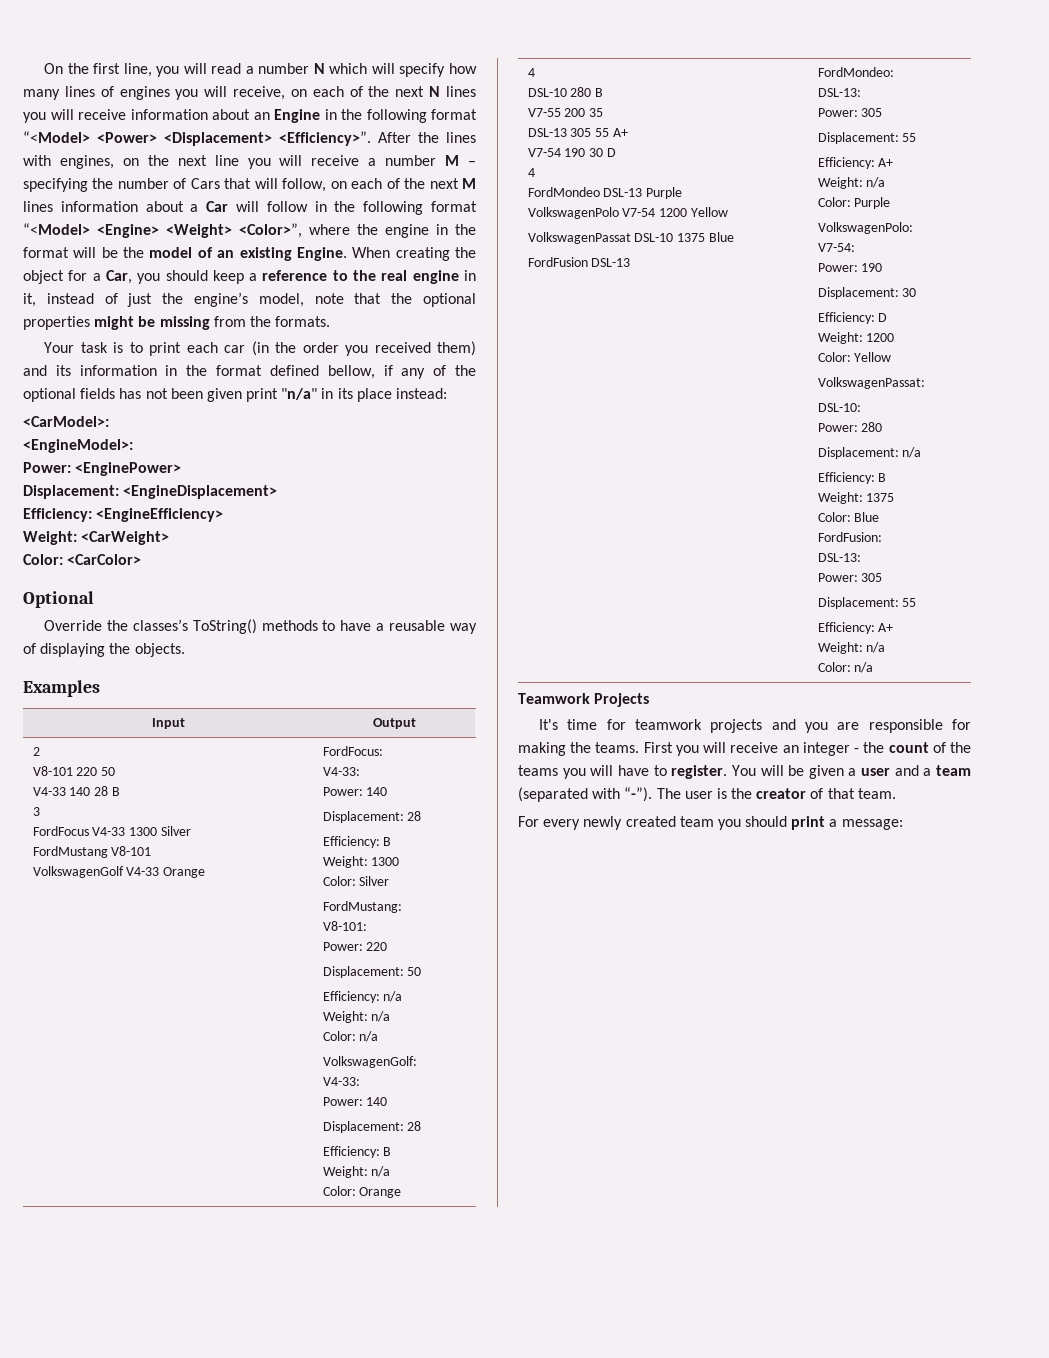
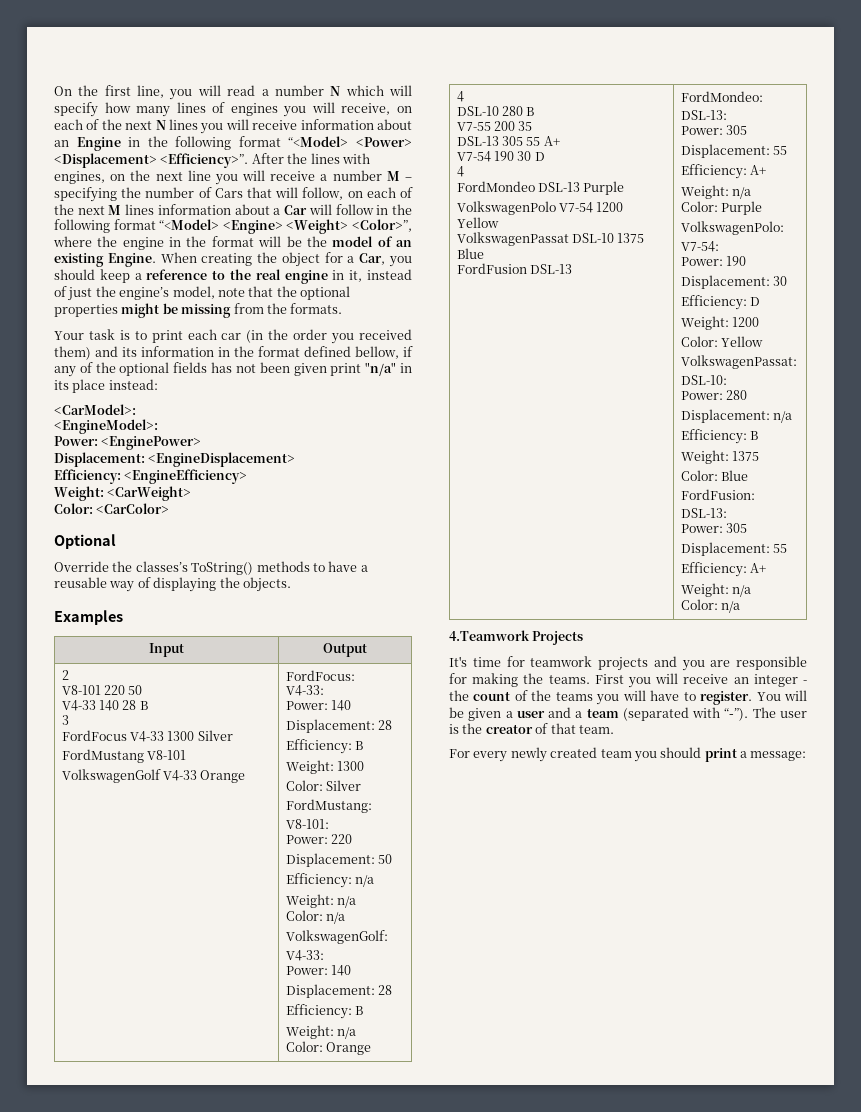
[518,693,590,704] Teamwork -> [449,630,530,641] 4.Teamwork

